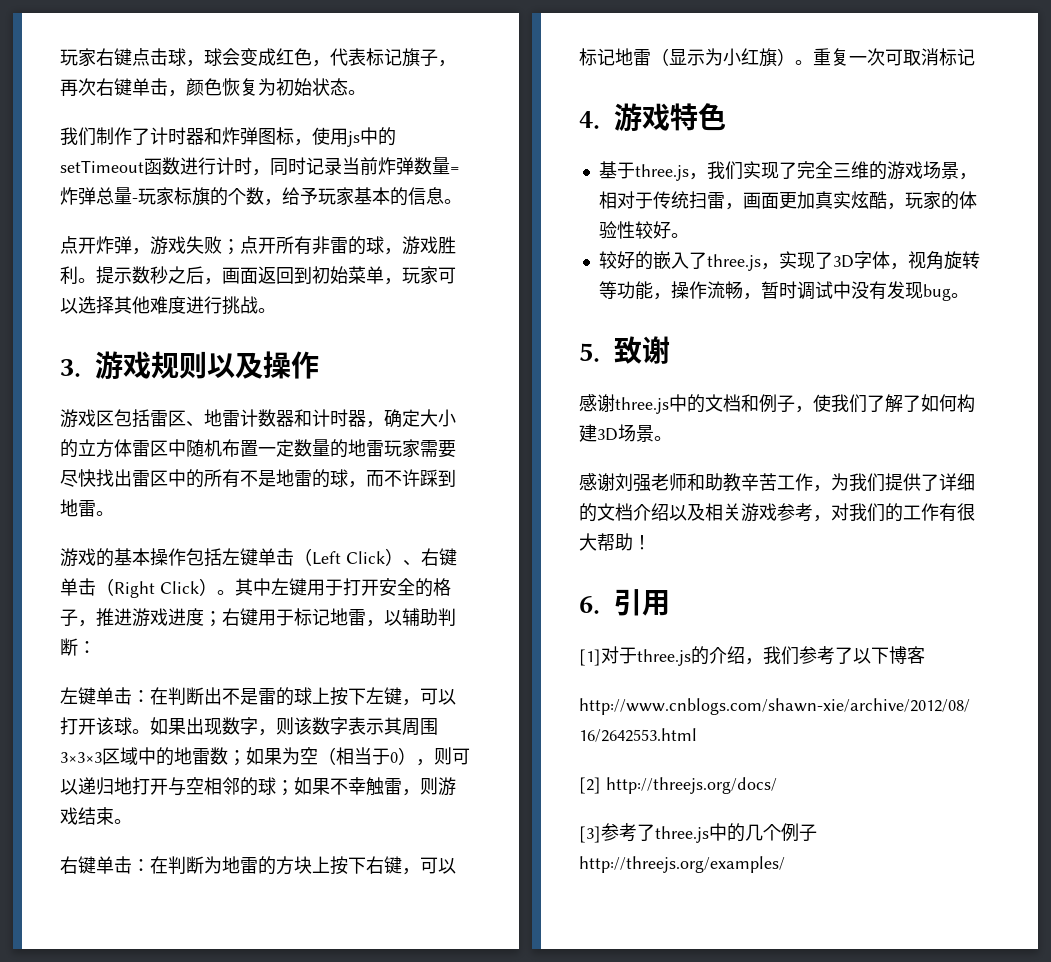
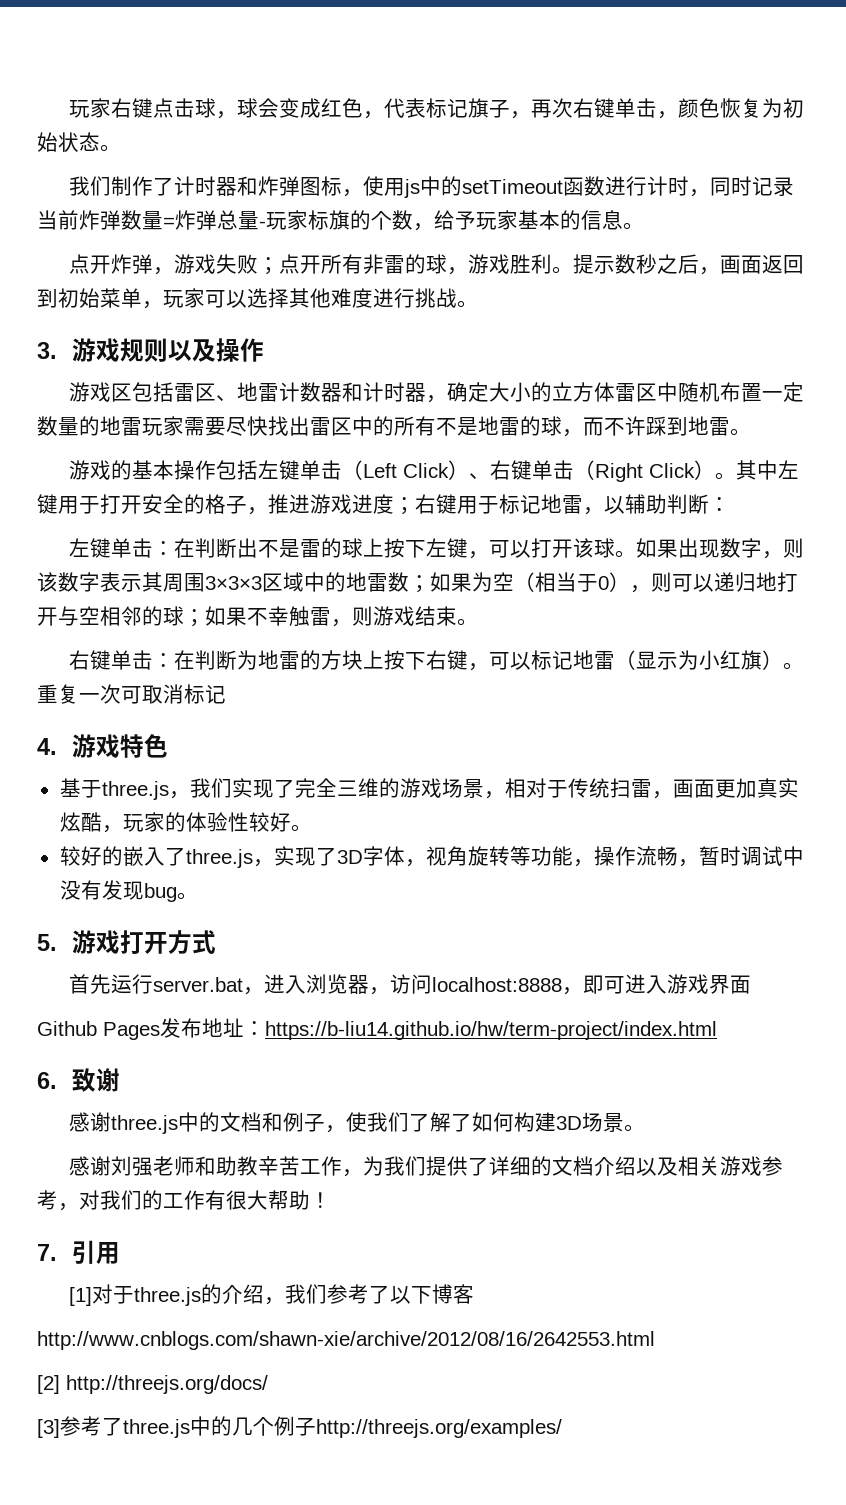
(600, 352) none -> [72,930,217,954] [69,974,752,995] [37,1018,717,1040] [37,1072,57,1089] 游戏打开方式 // 首先运行server.bat，进入浏览器，访问localhost:8888，即可进入游戏界面 // Github Pages发布地址：https://b-liu14.github.io/hw/term-project/index.html // 6.
[579,596,600,614] 6. -> [37,1244,57,1261] 7.

